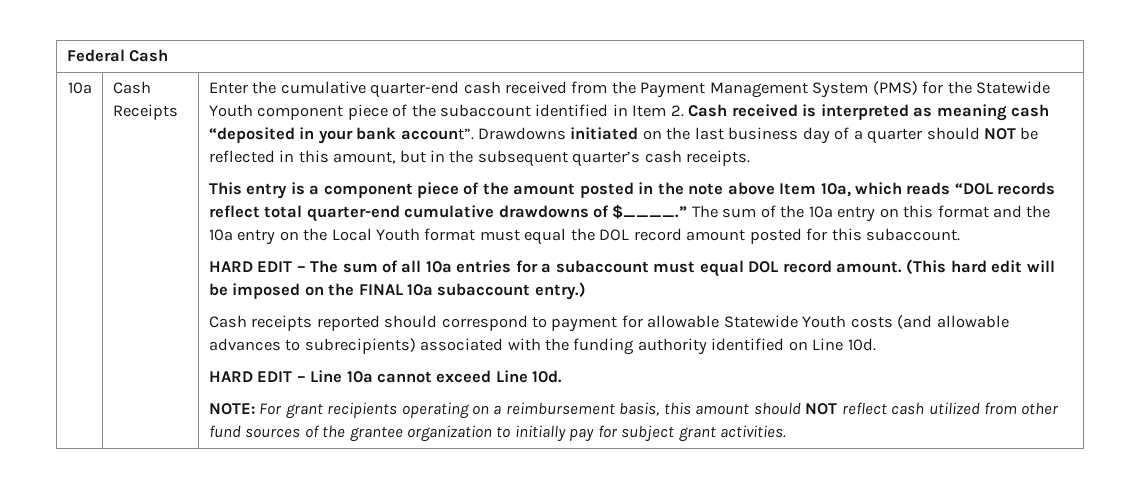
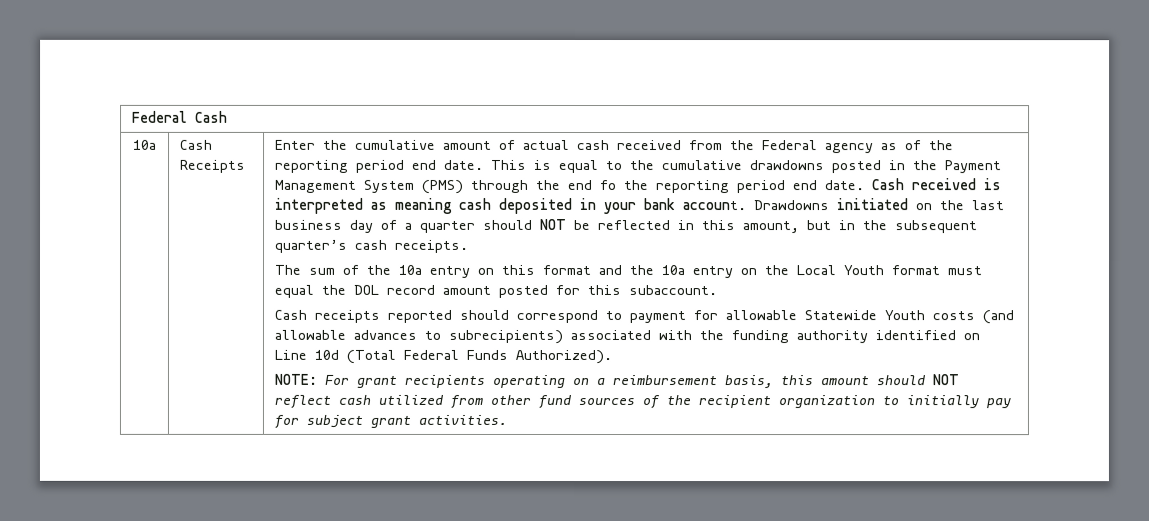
[370,81,460,98] quarter-end -> [443,139,571,150] amount of actual
[640,81,1051,98] [208,104,684,120] Payment Management System (PMS) for the Statewide Youth component piece of the subaccount identified in Item 2. -> [762,140,955,154] [275,159,1003,174] [275,179,866,194] Federal agency as of the reporting period end date. This is equal to the cumulative drawdowns posted in the Payment Management System (PMS) through the end fo the reporting period end date.
[208,127,295,143] “deposited -> [499,197,574,214] deposited
[400,128,474,140] account”. -> [683,201,748,211] account.
[208,182,1056,199] [208,204,688,222] This entry is a component piece of the amount posted in the note above Item 10a, which reads “DOL records reflect total quarter-end cumulative drawdowns of $____.” -> (470, 246) none
[208,259,1055,277] [208,282,586,300] // HARD EDIT – The sum of all 10a entries for a subaccount must equal DOL record amount. (This hard edit will be imposed on the FINAL 10a subaccount entry.) -> (718, 290) none
[847,338,876,351] [208,370,563,383] 10d. // HARD EDIT – Line 10a cannot exceed Line 10d. -> [314,349,613,365] 10d (Total Federal Funds Authorized).
[349,426,403,442] grantee -> [698,395,772,409] recipient

